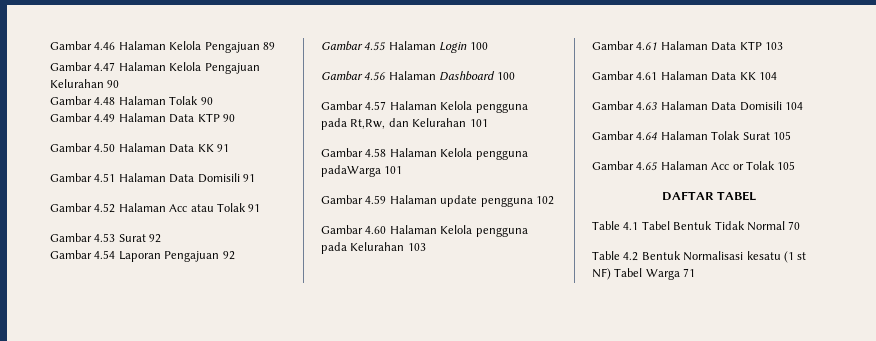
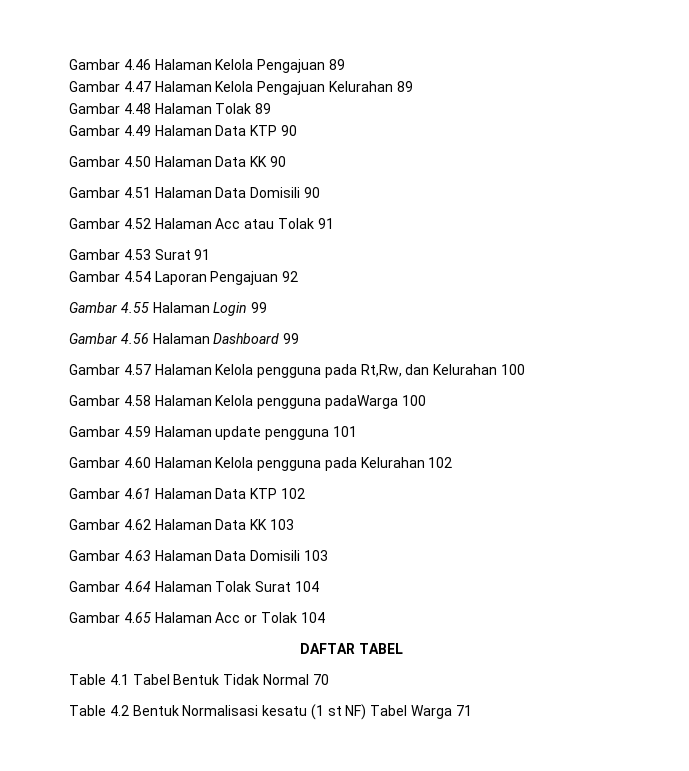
[107,80,120,88] 90 -> [396,81,413,92] 89
[200,97,213,105] 90 -> [255,103,272,114] 89
[216,144,229,152] 91 -> [269,156,286,167] 90
[242,174,255,182] 91 -> [303,187,320,198] 90
[149,234,162,243] 92 -> [194,249,211,260] 91
[469,42,488,50] 100 -> [251,302,268,313] 99
[496,72,515,80] 100 -> [283,333,300,344] 99
[469,119,488,127] 101 -> [501,364,526,375] 100
[384,166,403,174] 101 -> [401,395,426,406] 100
[535,196,554,205] 102 -> [332,426,357,437] 101
[407,243,426,251] 103 -> [428,457,453,468] 102
[764,42,783,50] [592,71,777,81] 103 // Gambar 4.61 Halaman Data KK 104 -> [280,488,305,499] [69,519,294,530] 102 // Gambar 4.62 Halaman Data KK 103
[784,102,803,110] 104 -> [303,550,328,561] 103
[772,131,791,140] 105 -> [294,581,319,592] 104
[777,161,796,170] 105 -> [300,612,325,623] 104

